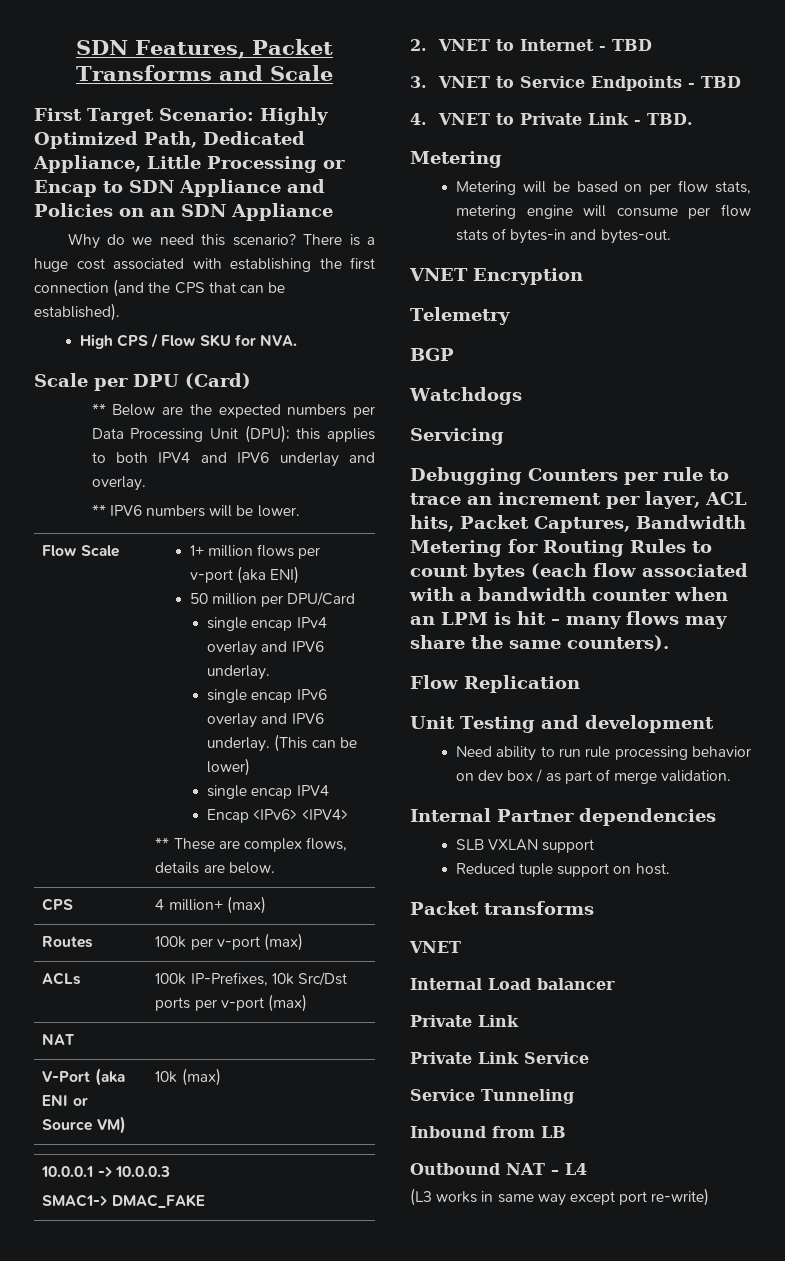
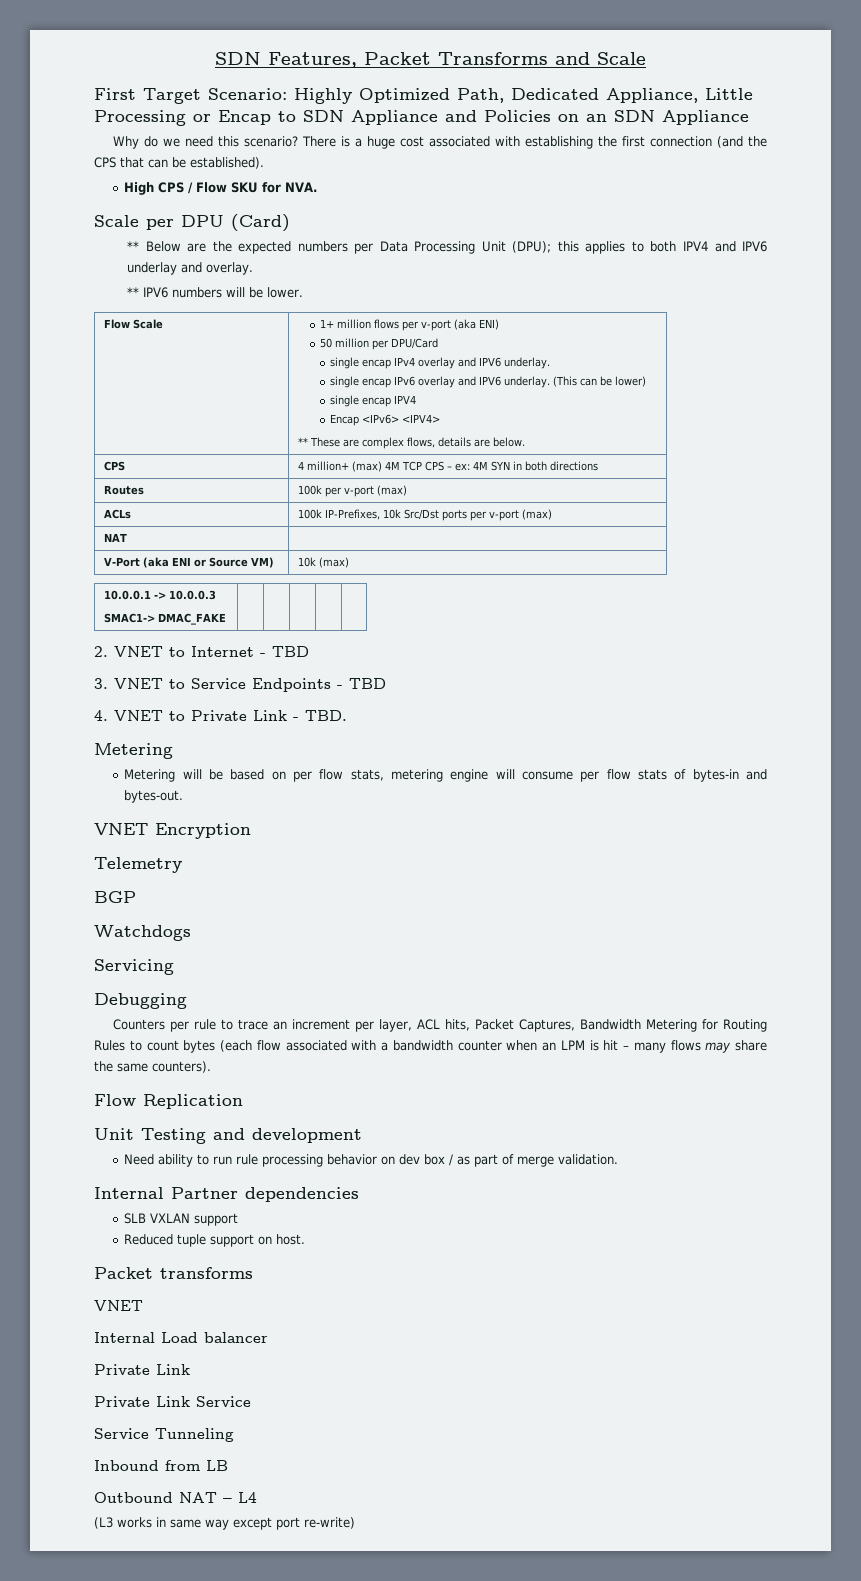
(266, 905) none -> [384,461,598,471] 4M TCP CPS – ex: 4M SYN in both directions
(522, 476) none -> (187, 1001) //

